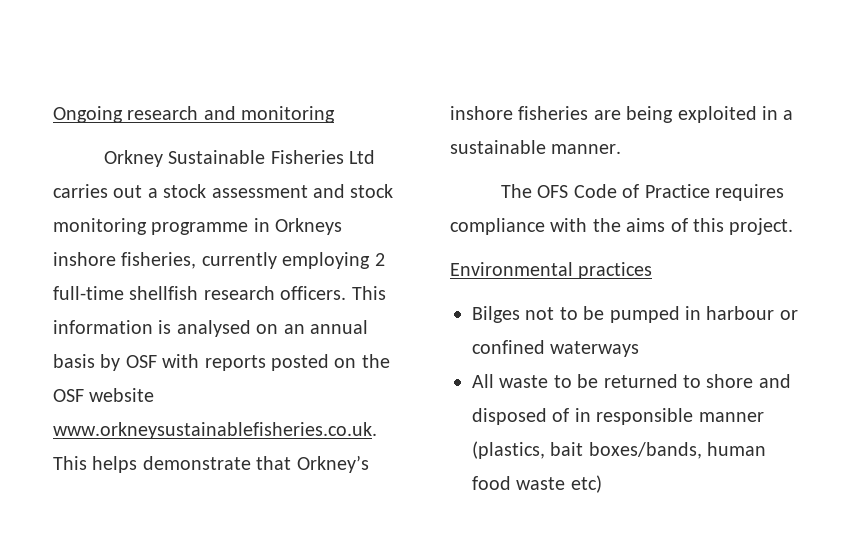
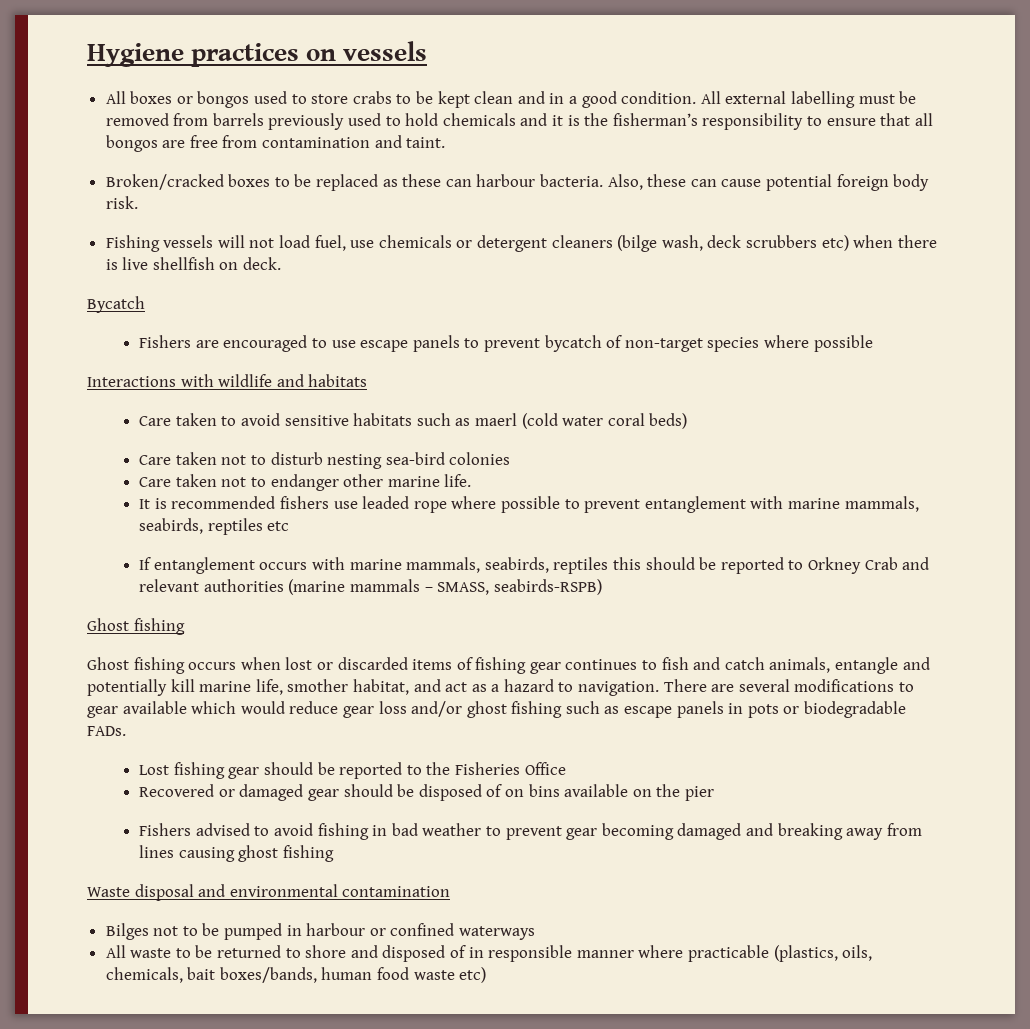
[53,106,336,123] [103,150,376,167] [53,184,394,198] [53,218,343,235] [53,252,385,269] [53,286,386,300] [53,320,368,337] [53,354,390,371] [53,388,155,402] [53,422,377,439] [53,455,369,473] [450,106,794,123] [450,140,622,154] [500,184,784,201] [450,218,794,235] [450,262,653,279] Ongoing research and monitoring // Orkney Sustainable Fisheries Ltd carries out a stock assessment and stock monitoring programme in Orkneys inshore fisheries, currently employing 2 full-time shellfish research officers. This information is analysed on an annual basis by OSF with reports posted on the OSF website www.orkneysustainablefisheries.co.uk. This helps demonstrate that Orkney’s inshore fisheries are being exploited in a sustainable manner. // The OFS Code of Practice requires compliance with the aims of this project. // Environmental practices -> [87,41,428,67] [105,91,917,108] [105,113,933,130] [105,135,446,152] [105,174,930,191] [105,196,138,209] [105,235,937,252] [105,257,282,270] [87,296,145,313] [139,335,873,352] [87,374,368,387] [139,413,688,429] [139,452,511,469] [139,474,472,491] [139,496,919,513] [139,518,290,535] [139,557,930,574] [139,579,602,595] [87,618,185,635] [87,657,930,674] [87,679,915,696] [87,701,907,718] [87,726,126,736] [139,762,566,779] [139,784,714,801] [139,823,922,840] [139,845,335,862] [87,884,451,901] Hygiene practices on vessels // All boxes or bongos used to store crabs to be kept clean and in a good condition. All external labelling must be removed from barrels previously used to hold chemicals and it is the fisherman’s responsibility to ensure that all bongos are free from contamination and taint. // Broken/cracked boxes to be replaced as these can harbour bacteria. Also, these can cause potential foreign body risk. // Fishing vessels will not load fuel, use chemicals or detergent cleaners (bilge wash, deck scrubbers etc) when there is live shellfish on deck. // Bycatch // Fishers are encouraged to use escape panels to prevent bycatch of non-target species where possible // Interactions with wildlife and habitats // Care taken to avoid sensitive habitats such as maerl (cold water coral beds) // Care taken not to disturb nesting sea-bird colonies // Care taken not to endanger other marine life. // It is recommended fishers use leaded rope where possible to prevent entanglement with marine mammals, seabirds, reptiles etc // If entanglement occurs with marine mammals, seabirds, reptiles this should be reported to Orkney Crab and relevant authorities (marine mammals – SMASS, seabirds-RSPB) // Ghost fishing // Ghost fishing occurs when lost or discarded items of fishing gear continues to fish and catch animals, entangle and potentially kill marine life, smother habitat, and act as a hazard to navigation. There are several modifications to gear available which would reduce gear loss and/or ghost fishing such as escape panels in pots or biodegradable FADs. // Lost fishing gear should be reported to the Fisheries Office // Recovered or damaged gear should be disposed of on bins available on the pier // Fishers advised to avoid fishing in bad weather to prevent gear becoming damaged and breaking away from lines causing ghost fishing // Waste disposal and environmental contamination
[472,441,545,459] (plastics, -> [638,945,873,962] [105,967,183,983] where practicable (plastics, oils, chemicals,

